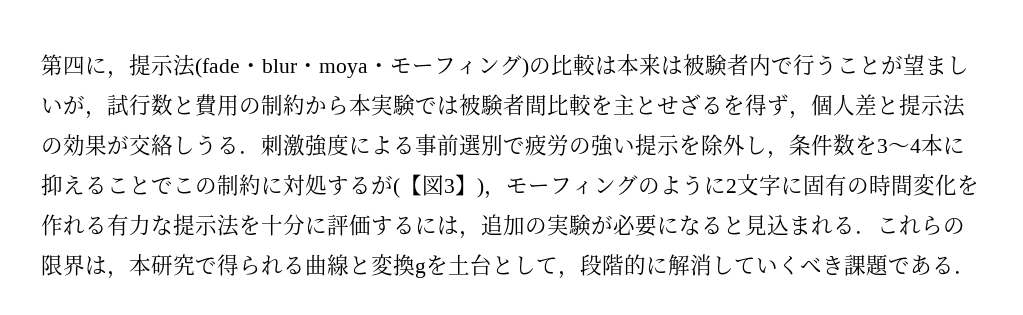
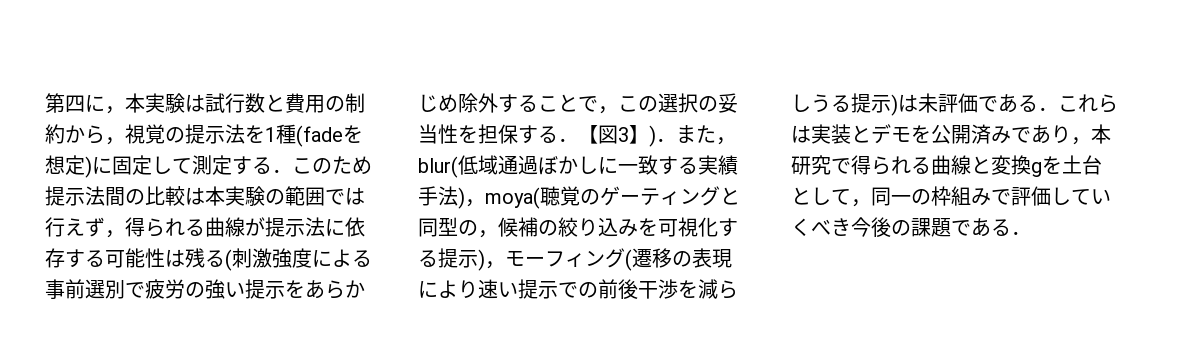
[129,54,969,78] [41,95,107,119] 提示法(fade・blur・moya・モーフィング)の比較は本来は被験者内で行うことが望ましいが， -> [125,93,205,114] 本実験は
[349,94,965,119] [41,134,261,156] 本実験では被験者間比較を主とせざるを得ず，個人差と提示法の効果が交絡しうる． -> [105,124,363,147] [45,155,372,178] [45,186,365,207] [45,217,365,238] [45,248,232,271] ，視覚の提示法を1種(fadeを想定)に固定して測定する．このため提示法間の比較は本実験の範囲では行えず，得られる曲線が提示法に依存する可能性は残る(
[701,134,965,159] [41,174,979,199] [41,214,965,239] [41,254,107,276] 除外し，条件数を3〜4本に抑えることでこの制約に対処するが(【図3】)，モーフィングのように2文字に固有の時間変化を作れる有力な提示法を十分に評価するには，追加の実験が必要になると見込まれる．これらの限界は -> [305,280,365,299] [418,93,738,114] [418,124,736,147] [418,155,738,178] [418,186,740,209] [418,217,738,238] [418,248,732,271] [418,279,738,299] [791,93,1118,116] [791,124,1071,144] あらかじめ除外することで，この選択の妥当性を担保する．【図3】)．また，blur(低域通過ぼかしに一致する実績手法)，moya(聴覚のゲーティングと同型の，候補の絞り込みを可視化する提示)，モーフィング(遷移の表現により速い提示での前後干渉を減らしうる提示)は未評価である．これらは実装とデモを公開済みであり
[580,254,712,276] 段階的に解消 -> [871,186,1051,206] 同一の枠組みで評価
(844, 265) none -> [851,217,911,237] 今後の

